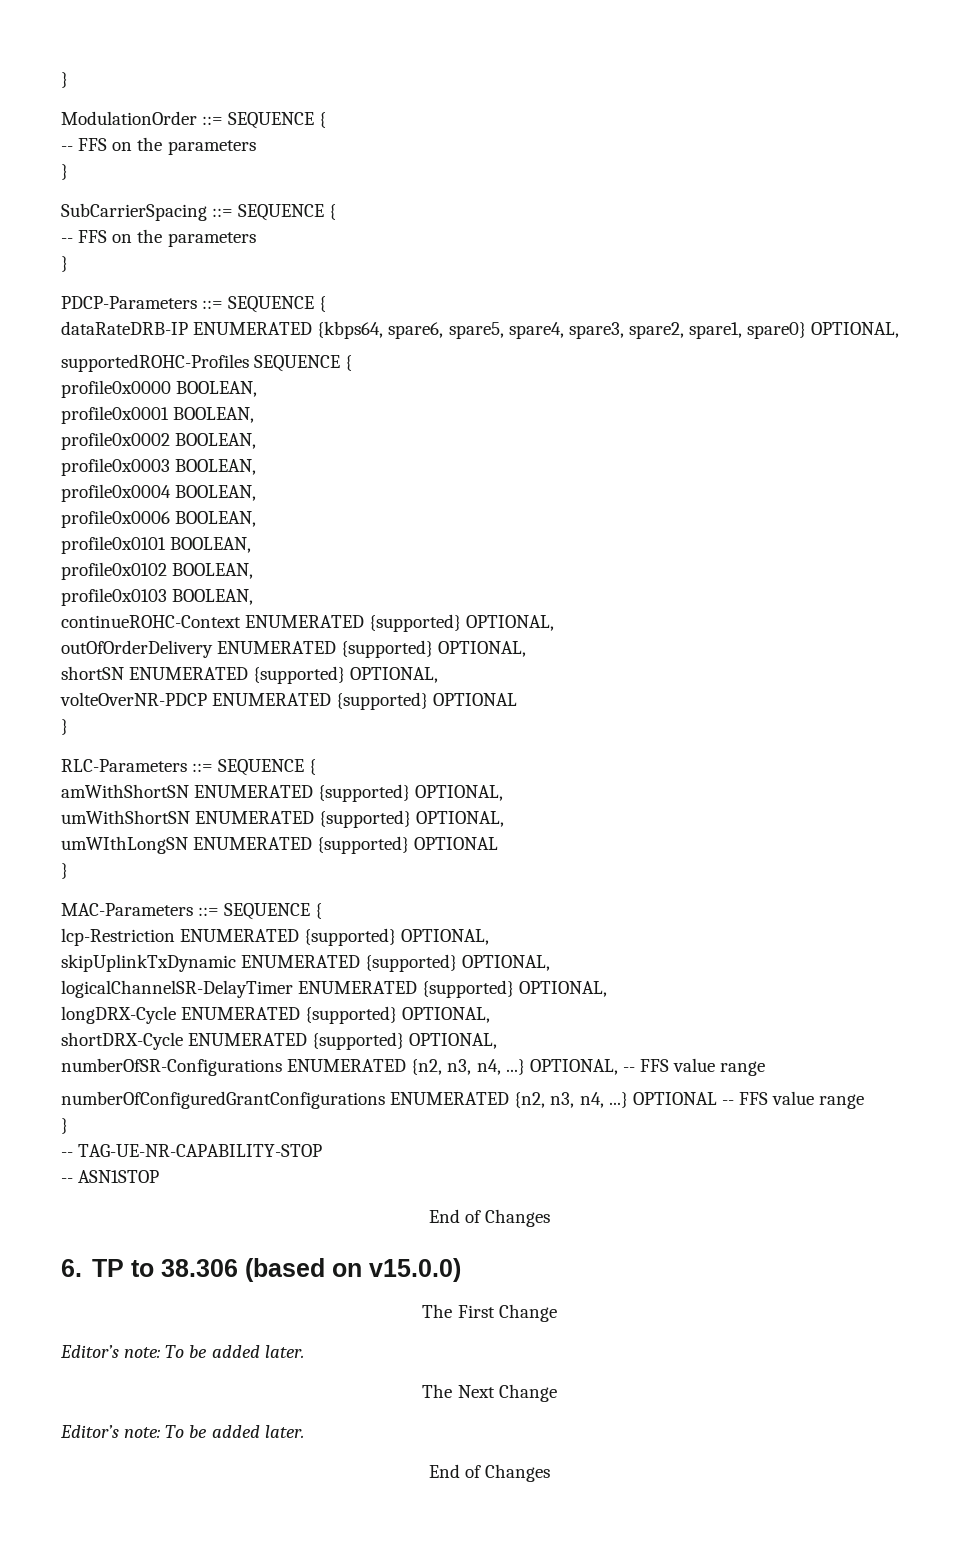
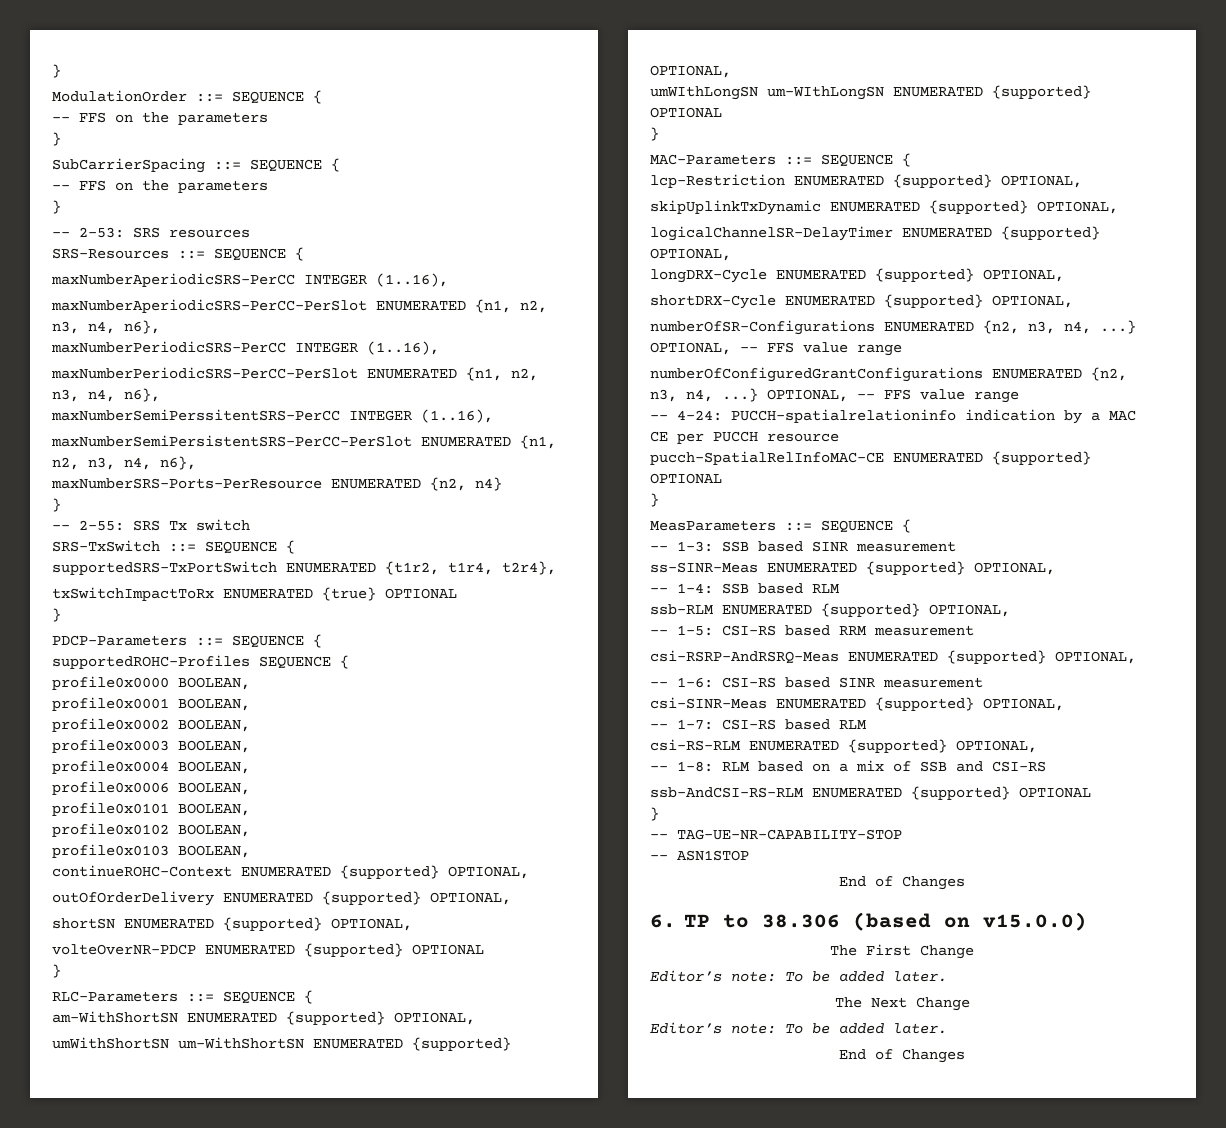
[61,296,327,313] [61,321,900,339] PDCP-Parameters ::= SEQUENCE { // dataRateDRB-IP ENUMERATED {kbps64, spare6, spare5, spare4, spare3, spare2, spare1, spare0} OPTIONAL, -> [52,227,250,238] [52,247,304,261] [51,273,448,287] [51,299,547,313] [52,320,160,334] [51,341,439,355] [51,367,538,381] [52,388,160,402] [51,409,493,423] [51,435,556,449] [52,456,196,470] [51,477,502,491] [52,498,61,512] [52,519,250,531] [52,540,295,554] [52,561,556,575] [52,587,457,601] [52,608,61,622] [52,634,322,648] -- 2-53: SRS resources // SRS-Resources ::= SEQUENCE { // maxNumberAperiodicSRS-PerCC INTEGER (1..16), // maxNumberAperiodicSRS-PerCC-PerSlot ENUMERATED {n1, n2, n3, n4, n6}, // maxNumberPeriodicSRS-PerCC INTEGER (1..16), // maxNumberPeriodicSRS-PerCC-PerSlot ENUMERATED {n1, n2, n3, n4, n6}, // maxNumberSemiPerssitentSRS-PerCC INTEGER (1..16), // maxNumberSemiPersistentSRS-PerCC-PerSlot ENUMERATED {n1, n2, n3, n4, n6}, // maxNumberSRS-Ports-PerResource ENUMERATED {n2, n4} // } // -- 2-55: SRS Tx switch // SRS-TxSwitch ::= SEQUENCE { // supportedSRS-TxPortSwitch ENUMERATED {t1r2, t1r4, t2r4}, // txSwitchImpactToRx ENUMERATED {true} OPTIONAL // } // PDCP-Parameters ::= SEQUENCE {
[61,784,189,798] amWithShortSN -> [52,1011,178,1023] am-WithShortSN
(190, 817) none -> [178,1037,304,1049] um-WithShortSN
(188, 845) none -> [767,86,884,100] um-WIthLongSN
[632,1091,865,1109] OPTIONAL -- FFS value range -> [767,389,1019,403] [650,409,1136,424] [650,431,839,444] [650,451,1091,465] [650,473,722,484] [650,493,659,507] [650,519,911,533] [650,541,956,552] [650,561,1055,575] [650,583,840,594] [650,603,1010,617] [650,625,974,636] [650,650,1136,664] [650,677,983,688] [650,697,1064,711] [650,719,867,730] [650,739,1037,753] [650,760,1046,772] [650,786,1091,800] OPTIONAL, -- FFS value range // -- 4-24: PUCCH-spatialrelationinfo indication by a MAC CE per PUCCH resource // pucch-SpatialRelInfoMAC-CE ENUMERATED {supported} OPTIONAL // } // MeasParameters ::= SEQUENCE { // -- 1-3: SSB based SINR measurement // ss-SINR-Meas ENUMERATED {supported} OPTIONAL, // -- 1-4: SSB based RLM // ssb-RLM ENUMERATED {supported} OPTIONAL, // -- 1-5: CSI-RS based RRM measurement // csi-RSRP-AndRSRQ-Meas ENUMERATED {supported} OPTIONAL, // -- 1-6: CSI-RS based SINR measurement // csi-SINR-Meas ENUMERATED {supported} OPTIONAL, // -- 1-7: CSI-RS based RLM // csi-RS-RLM ENUMERATED {supported} OPTIONAL, // -- 1-8: RLM based on a mix of SSB and CSI-RS // ssb-AndCSI-RS-RLM ENUMERATED {supported} OPTIONAL

